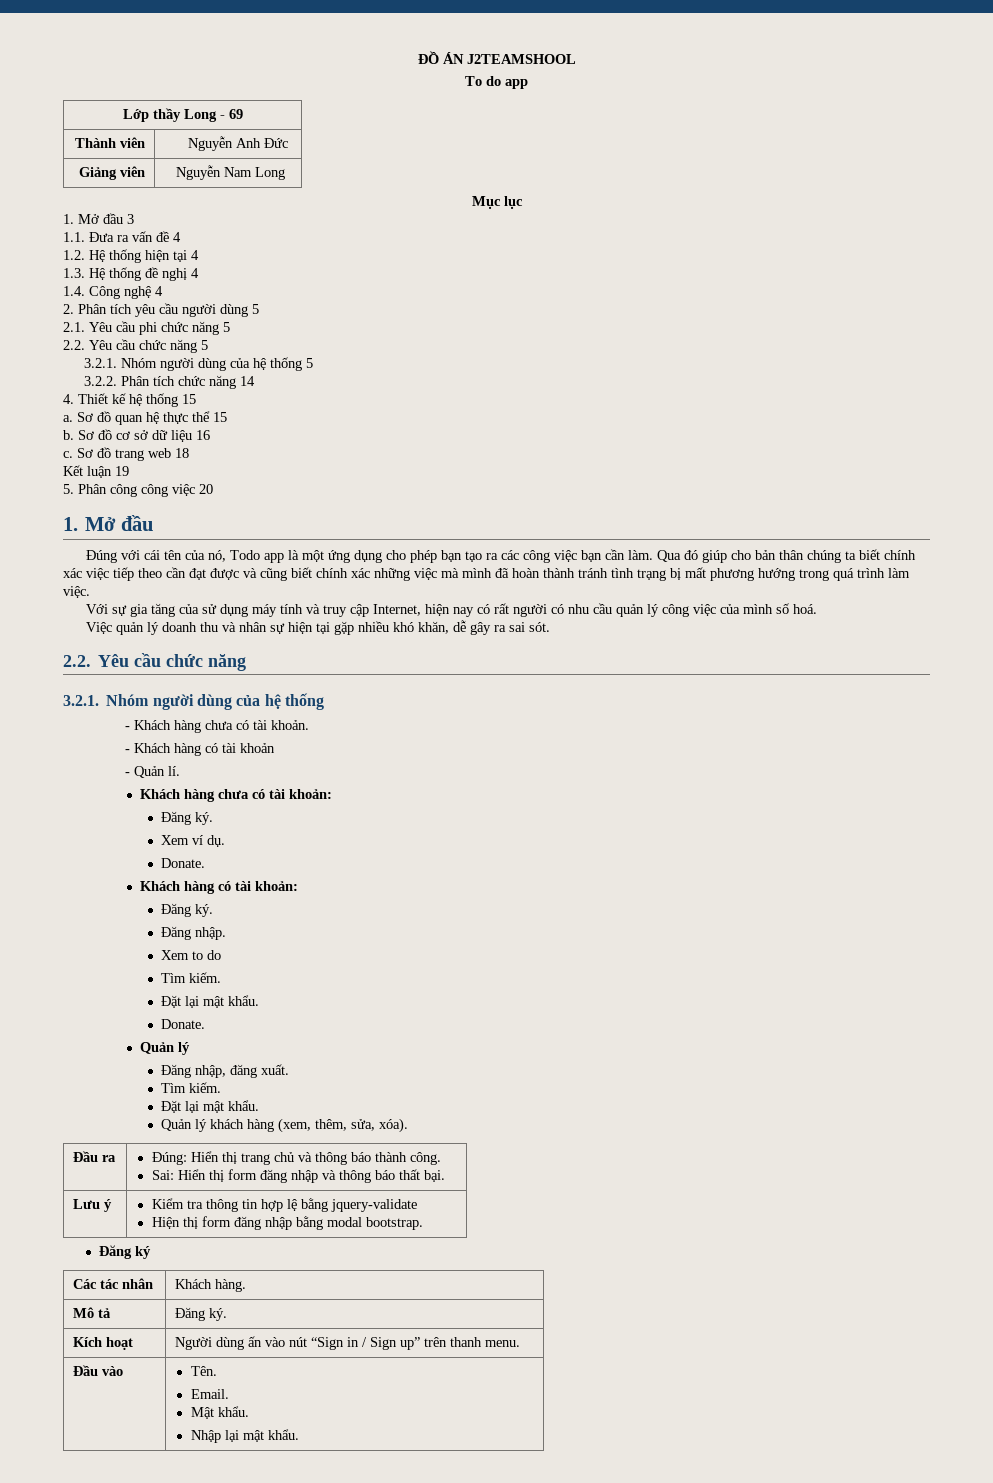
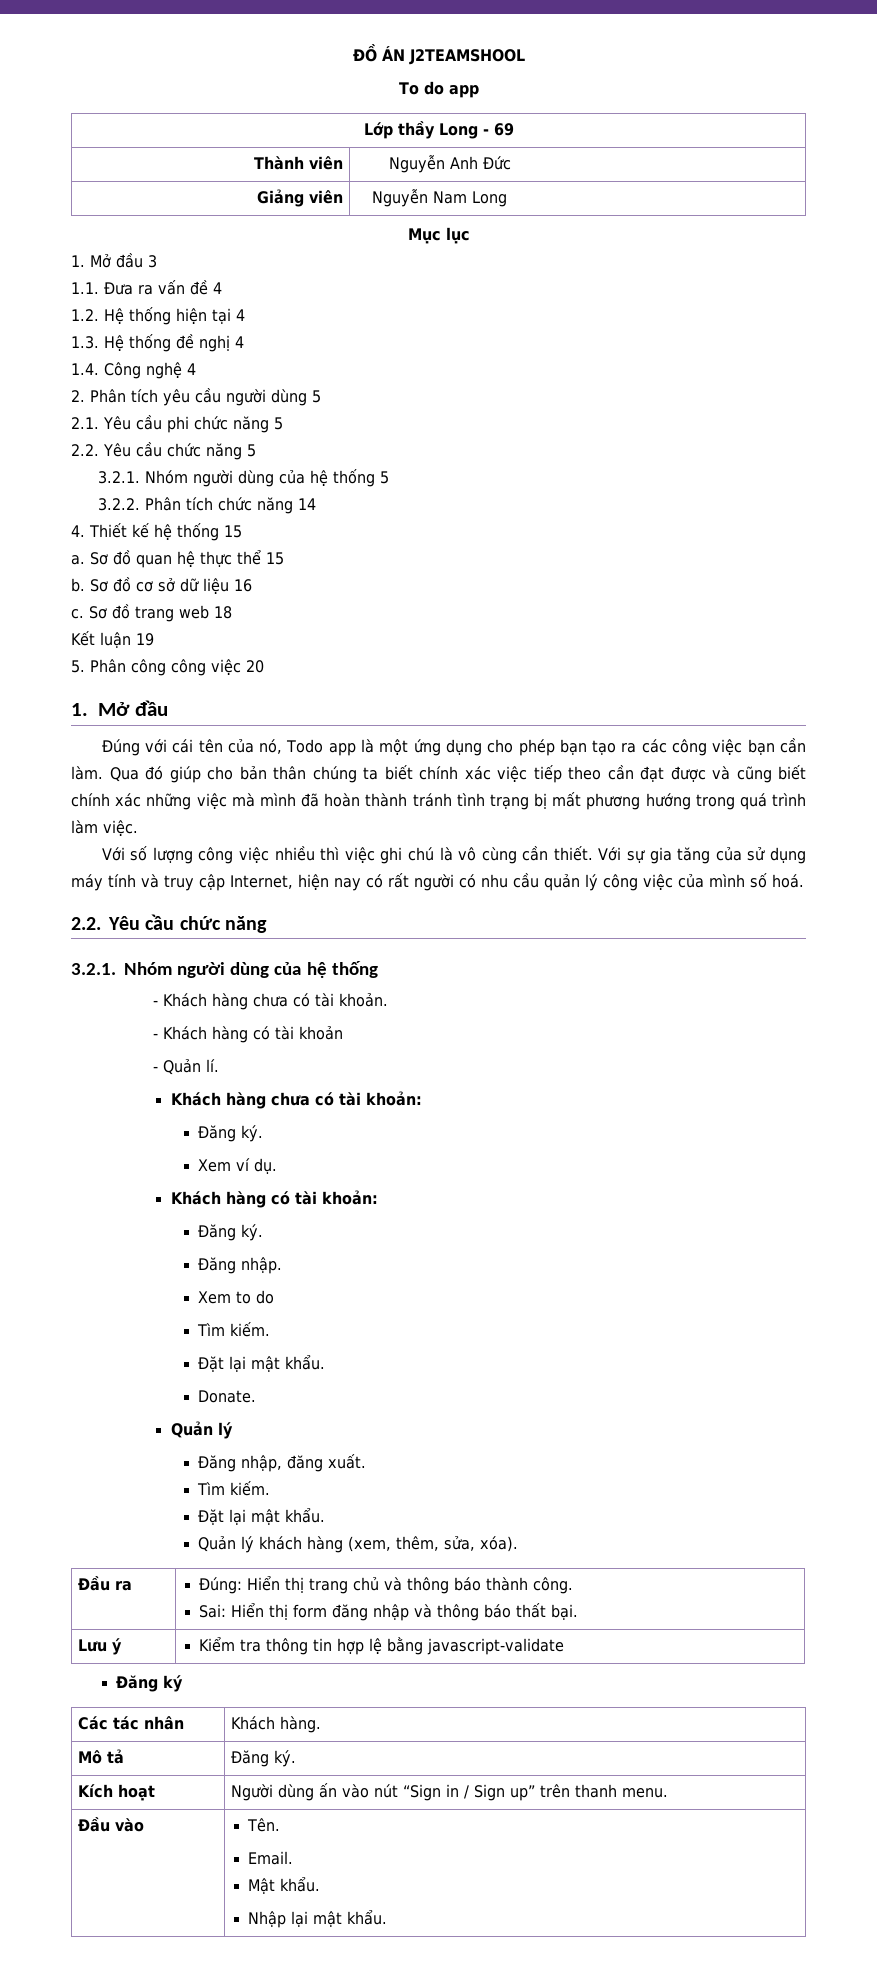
(108, 609) none -> [130,846,622,864] số lượng công việc nhiều thì việc ghi chú là vô cùng cần thiết. Với
[85,620,550,635] // Việc quản lý doanh thu và nhân sự hiện tại gặp nhiều khó khăn, dễ gây ra sai sót. -> (804, 881) none
[160,858,205,868] // Donate. -> (278, 1166) none
[330,1199,417,1212] [151,1216,423,1230] jquery-validate // Hiện thị form đăng nhập bằng modal bootstrap. -> [427,1638,565,1655] javascript-validate

